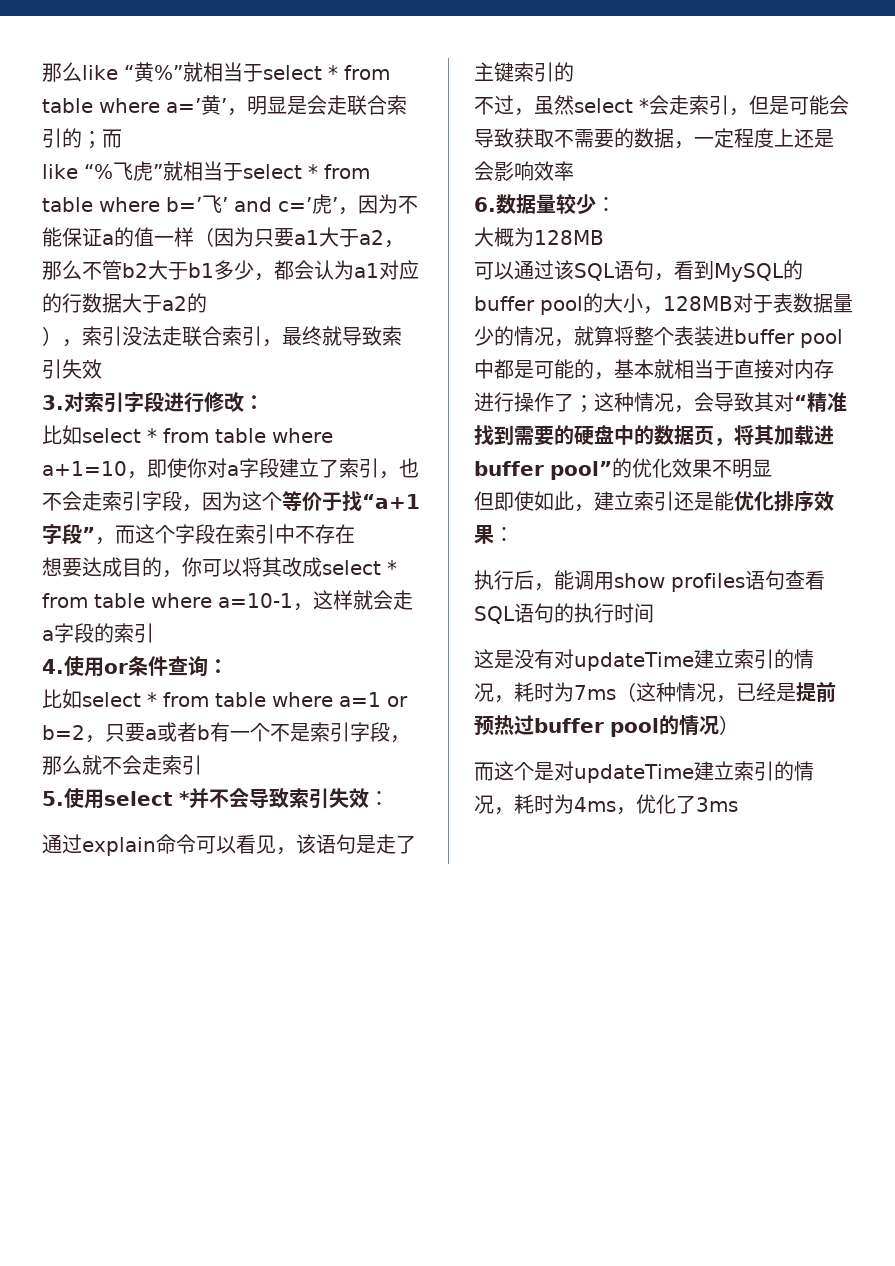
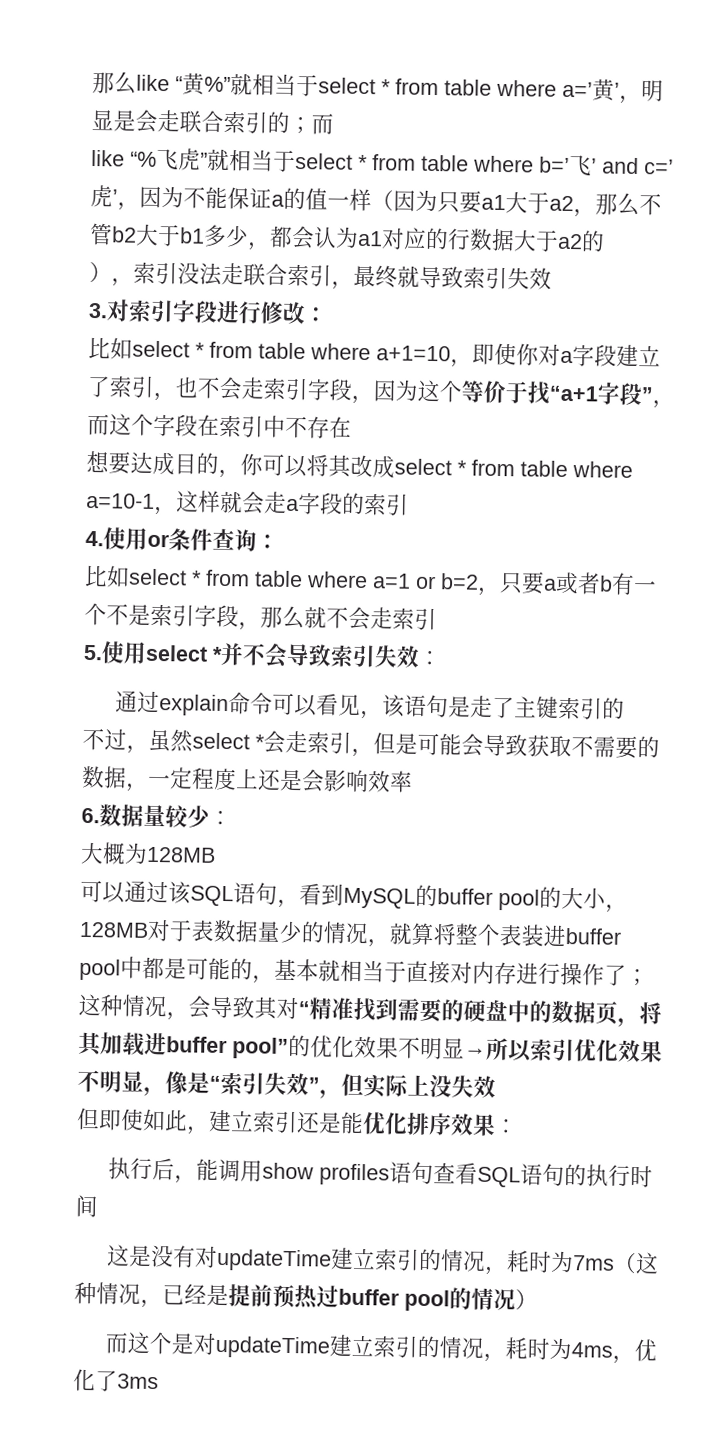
(772, 468) none -> [464,1037,663,1063] [77,1069,496,1099] →所以索引优化效果不明显，像是“索引失效”，但实际上没失效

